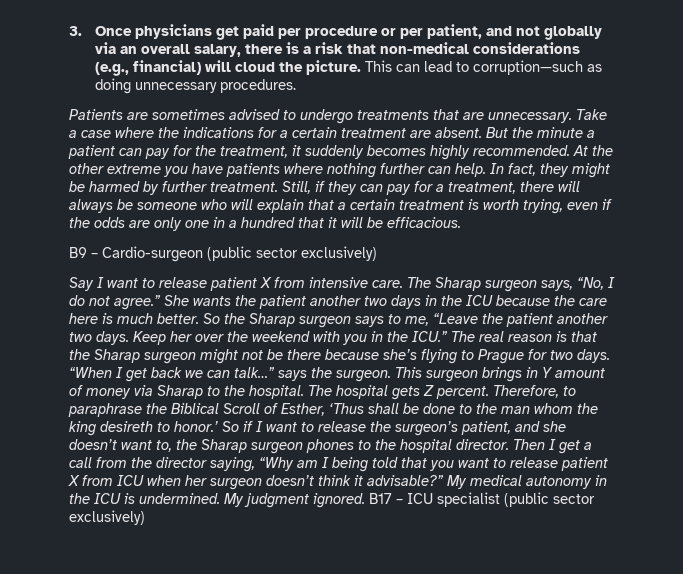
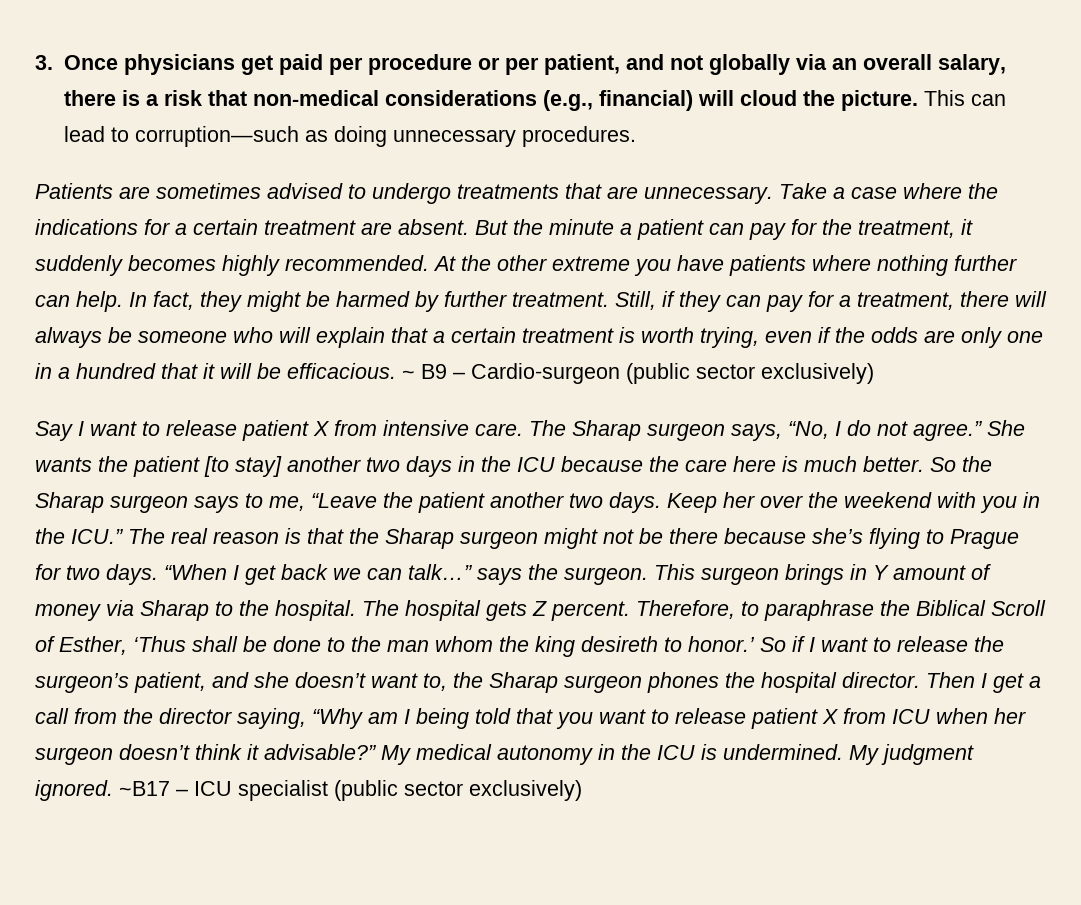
(461, 222) // -> [402,370,415,379] ~
(306, 302) none -> [204,456,282,477] [to stay]
[358,440,371,450] to -> (719, 682) none
[369,493,392,504] B17 -> [119,781,170,796] ~B17

